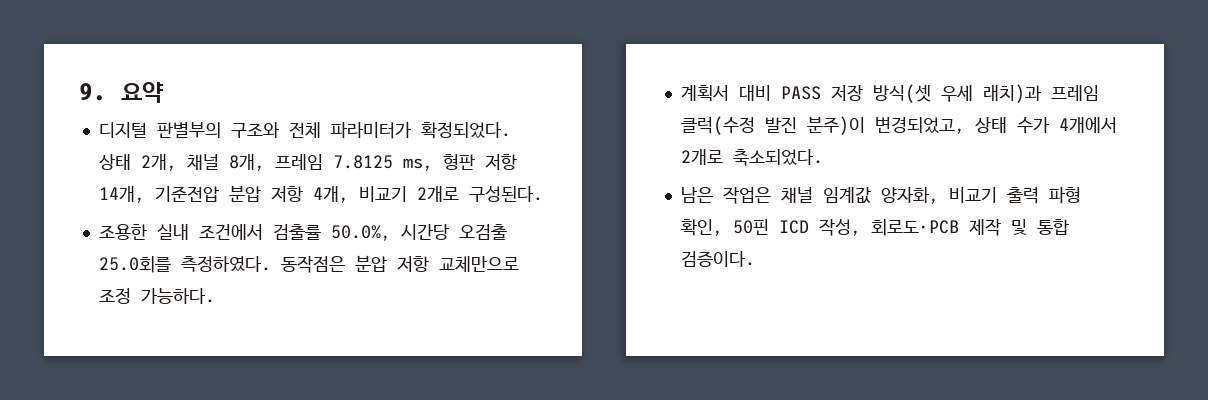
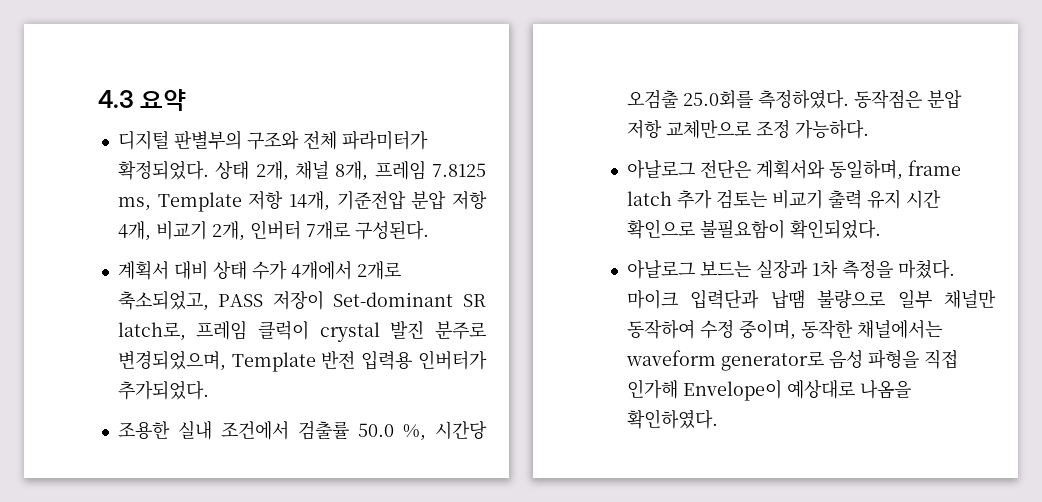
[79,83,107,101] 9. -> [98,90,134,108] 4.3
[442,154,475,170] 형판 -> [157,192,242,212] Template
[416,186,543,202] 2개로 구성된다. -> [211,220,429,241] [117,261,401,280] [117,291,486,311] [117,321,486,342] [117,350,487,372] [117,380,209,400] 2개, 인버터 7개로 구성된다. // 계획서 대비 상태 수가 4개에서 2개로 축소되었고, PASS 저장이 Set-dominant SR latch로, 프레임 클럭이 crystal 발진 분주로 변경되었으며, Template 반전 입력용 인버터가 추가되었다.
[330,225,391,241] 50.0%, -> [357,423,426,441] 50.0 %,
[680,84,1099,103] [680,116,1117,135] [680,149,823,166] [680,186,1081,204] [680,218,1069,236] [680,251,755,267] 계획서 대비 PASS 저장 방식(셋 우세 래치)과 프레임 클럭(수정 발진 분주)이 변경되었고, 상태 수가 4개에서 2개로 축소되었다. // 남은 작업은 채널 임계값 양자화, 비교기 출력 파형 확인, 50핀 ICD 작성, 회로도·PCB 제작 및 통합 검증이다. -> [626,159,961,180] [626,189,941,209] [626,219,881,239] [626,259,955,279] [626,290,996,309] [626,320,942,340] [625,349,958,371] [626,379,911,401] [626,409,718,429] 아날로그 전단은 계획서와 동일하며, frame latch 추가 검토는 비교기 출력 유지 시간 확인으로 불필요함이 확인되었다. // 아날로그 보드는 실장과 1차 측정을 마쳤다. 마이크 입력단과 납땜 불량으로 일부 채널만 동작하여 수정 중이며, 동작한 채널에서는 waveform generator로 음성 파형을 직접 인가해 Envelope이 예상대로 나옴을 확인하였다.

